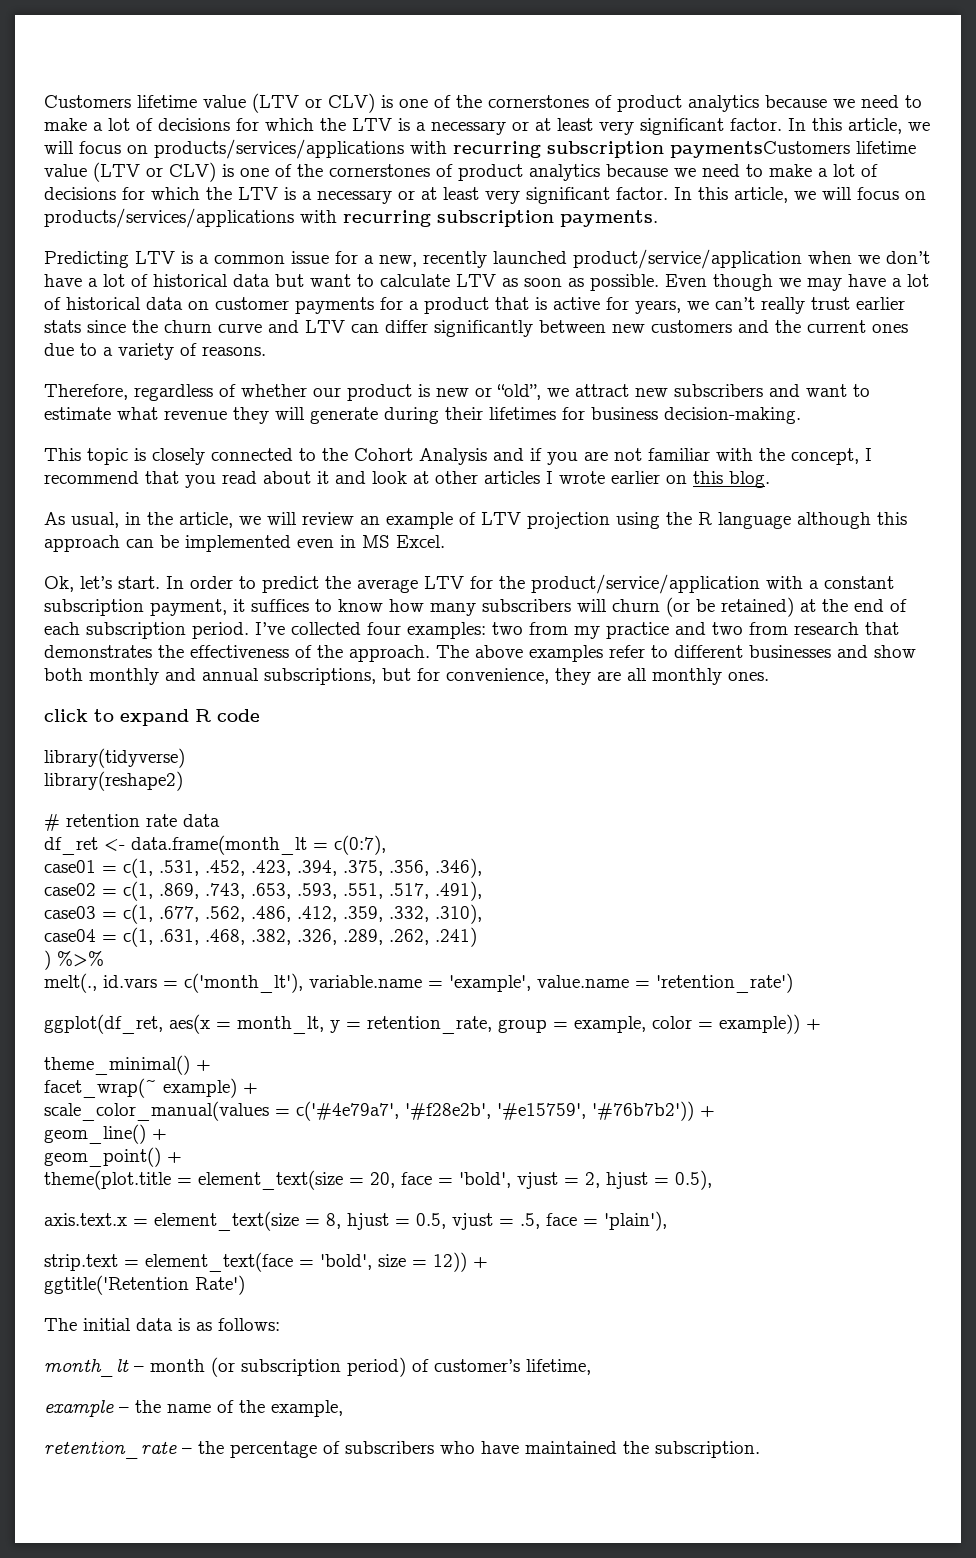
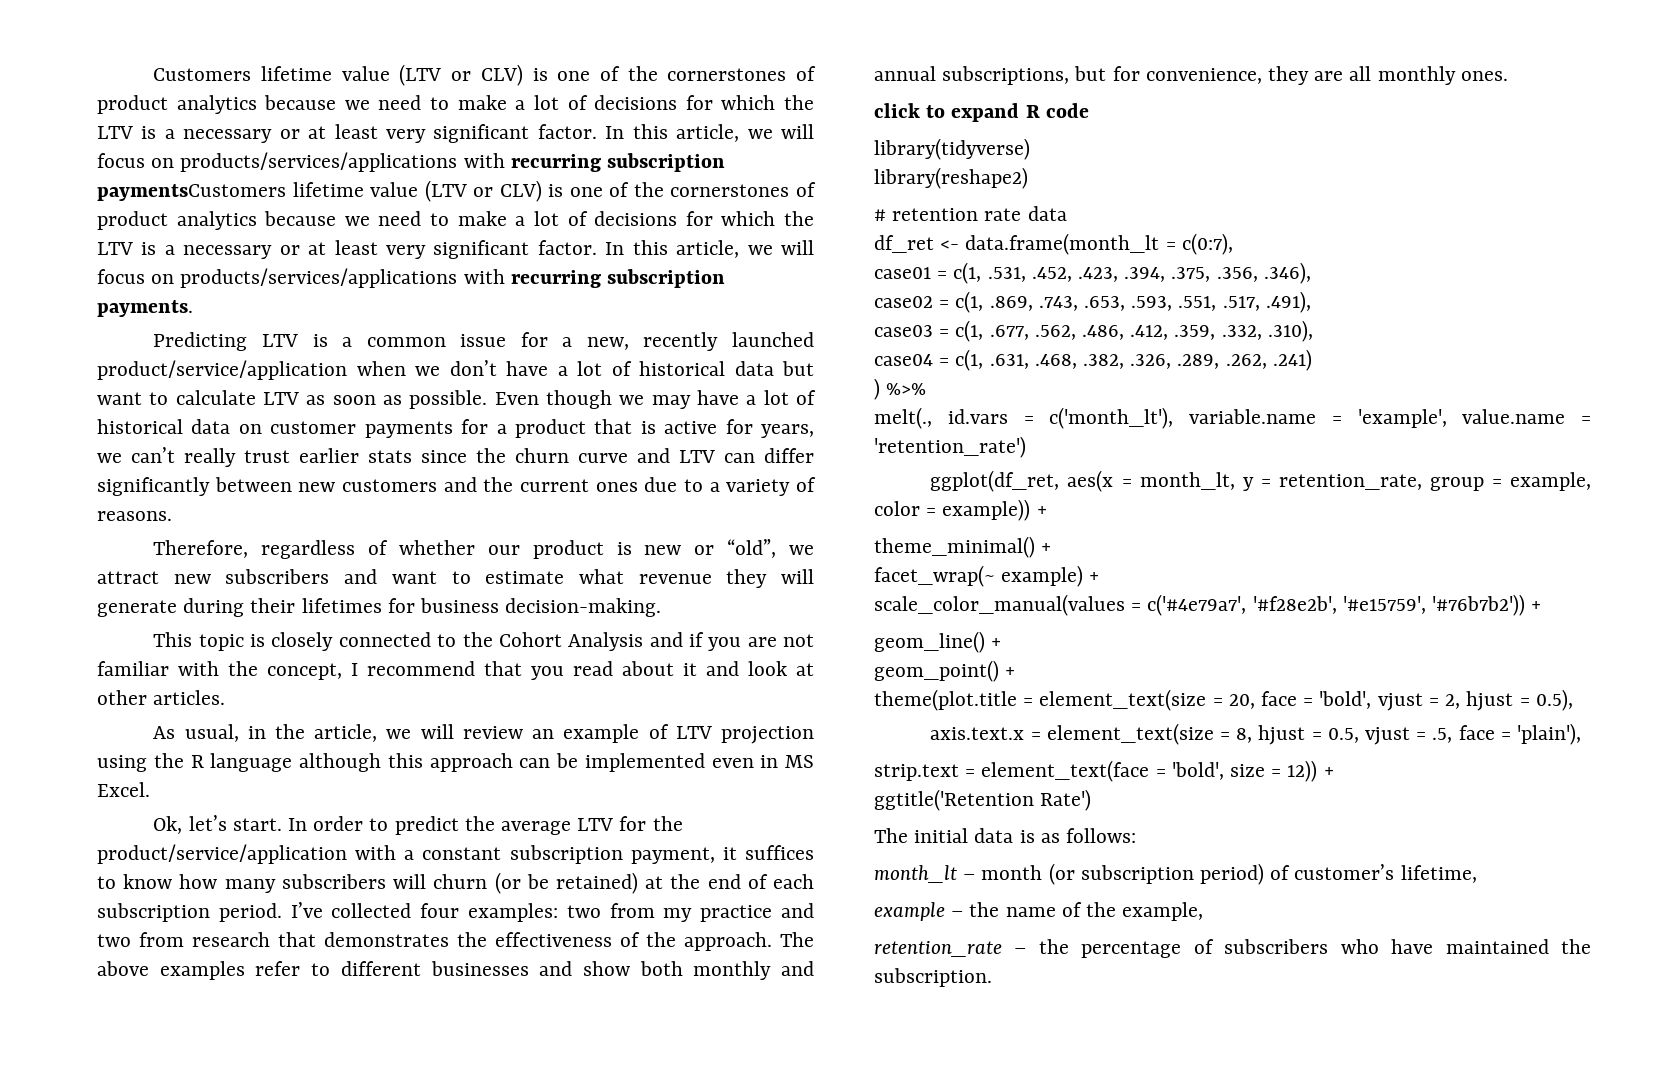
[484,471,770,488] articles I wrote earlier on this blog. -> [153,690,226,705] articles.

